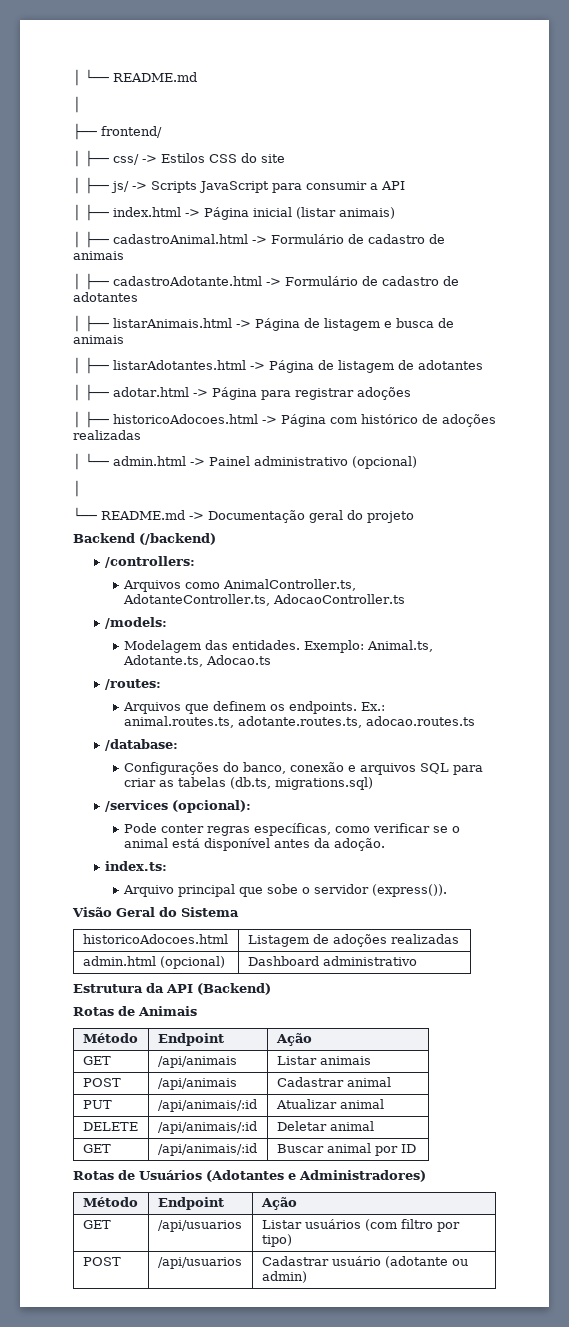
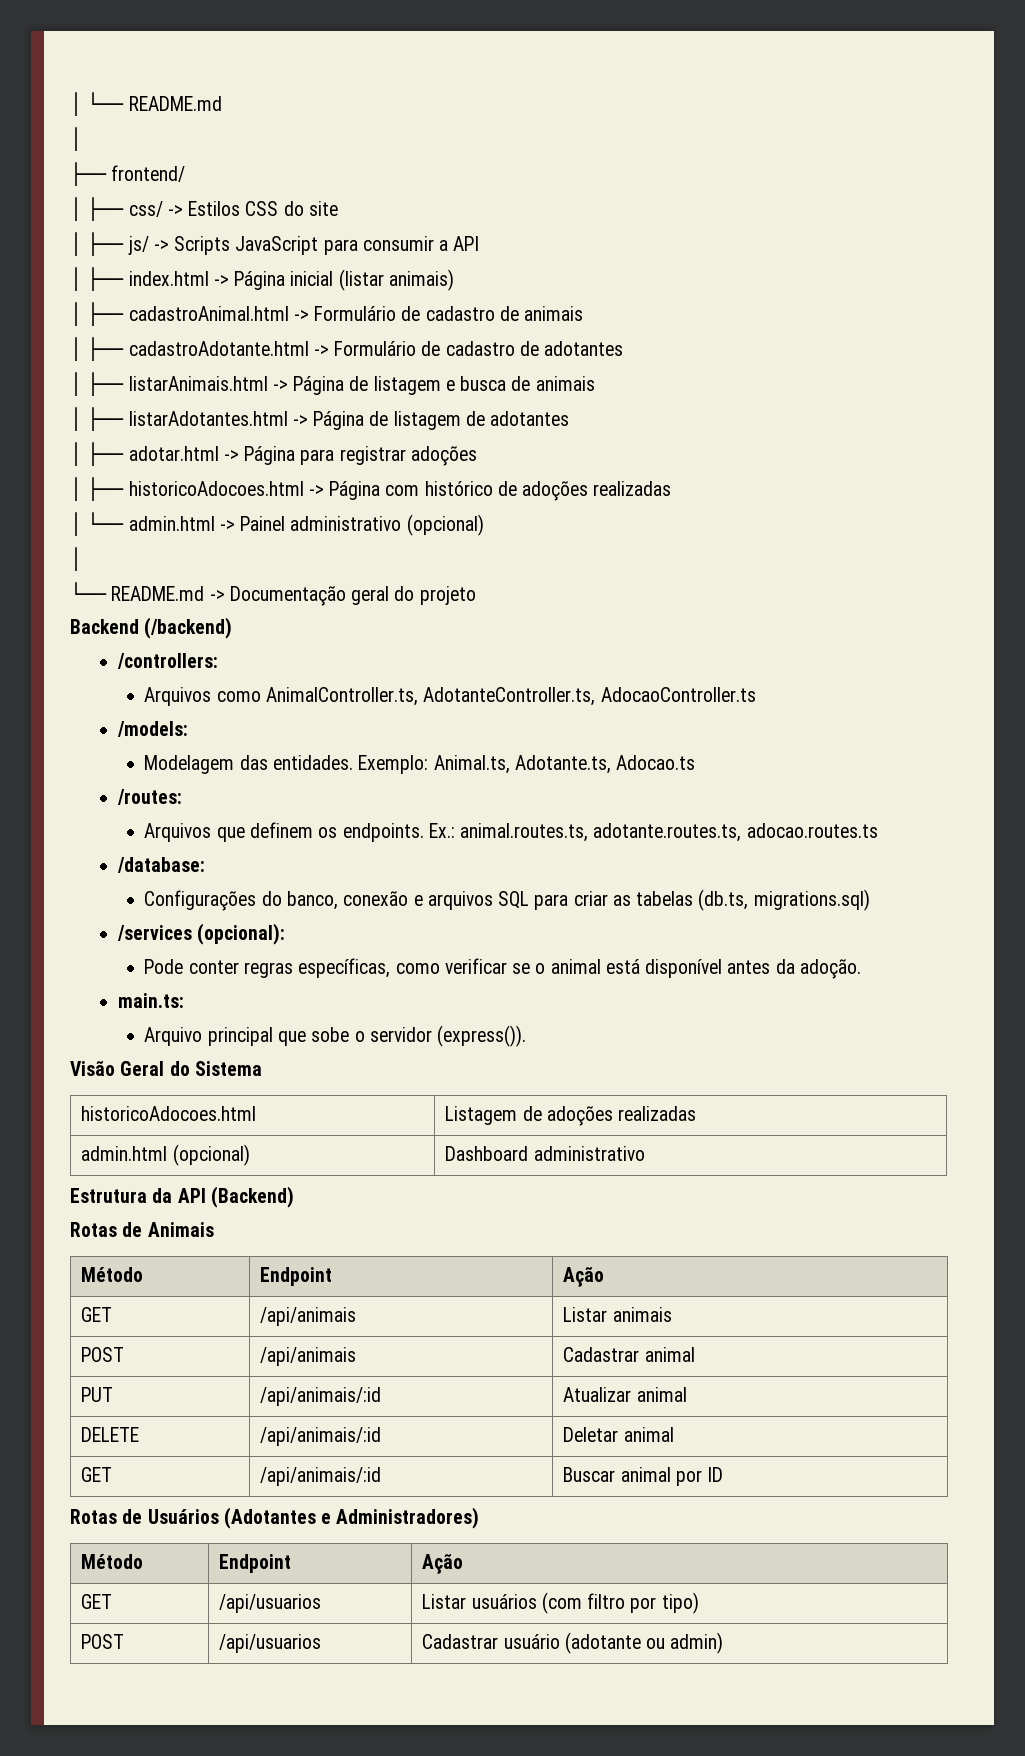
[105,861,168,871] index.ts: -> [117,993,184,1008] main.ts:

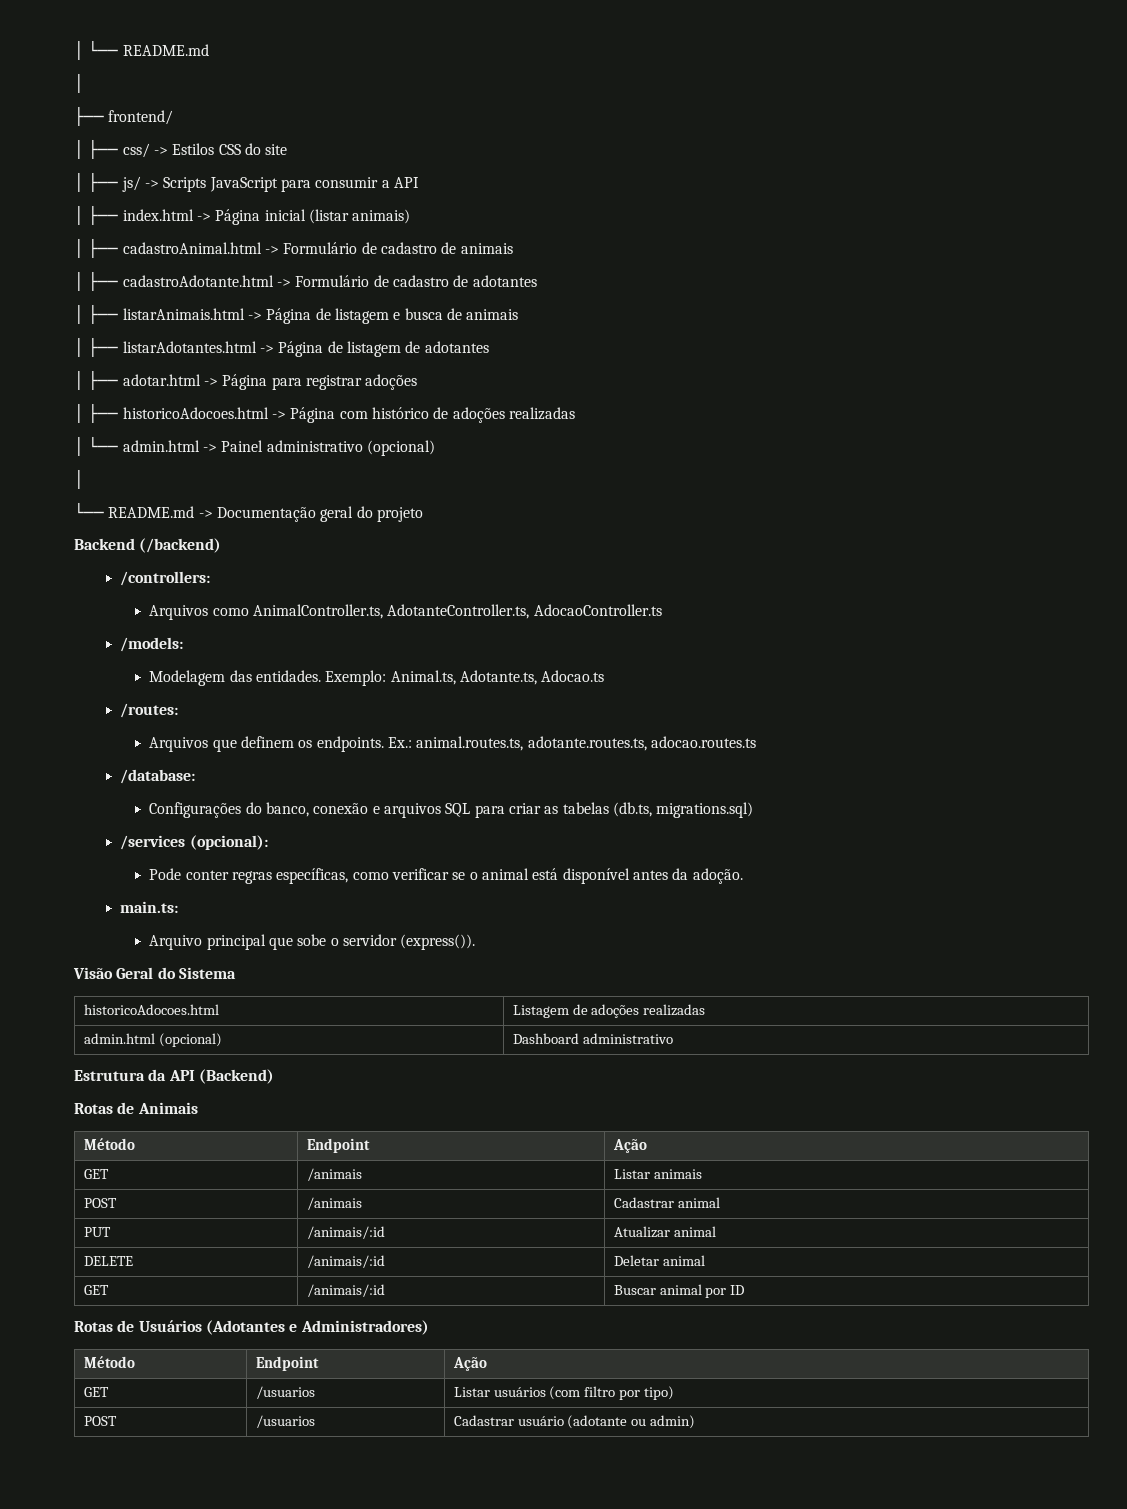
[260,1307,357,1326] /api/animais -> [306,1168,362,1181] /animais
[260,1347,357,1366] /api/animais -> [306,1197,362,1210] /animais
[260,1387,382,1406] /api/animais/:id -> [306,1226,385,1239] /animais/:id
[260,1427,382,1446] /api/animais/:id -> [306,1255,385,1268] /animais/:id
[260,1467,382,1486] /api/animais/:id -> [306,1284,385,1297] /animais/:id
[219,1594,322,1613] /api/usuarios -> [255,1386,315,1399] /usuarios
[219,1634,322,1653] /api/usuarios -> [255,1415,315,1428] /usuarios

